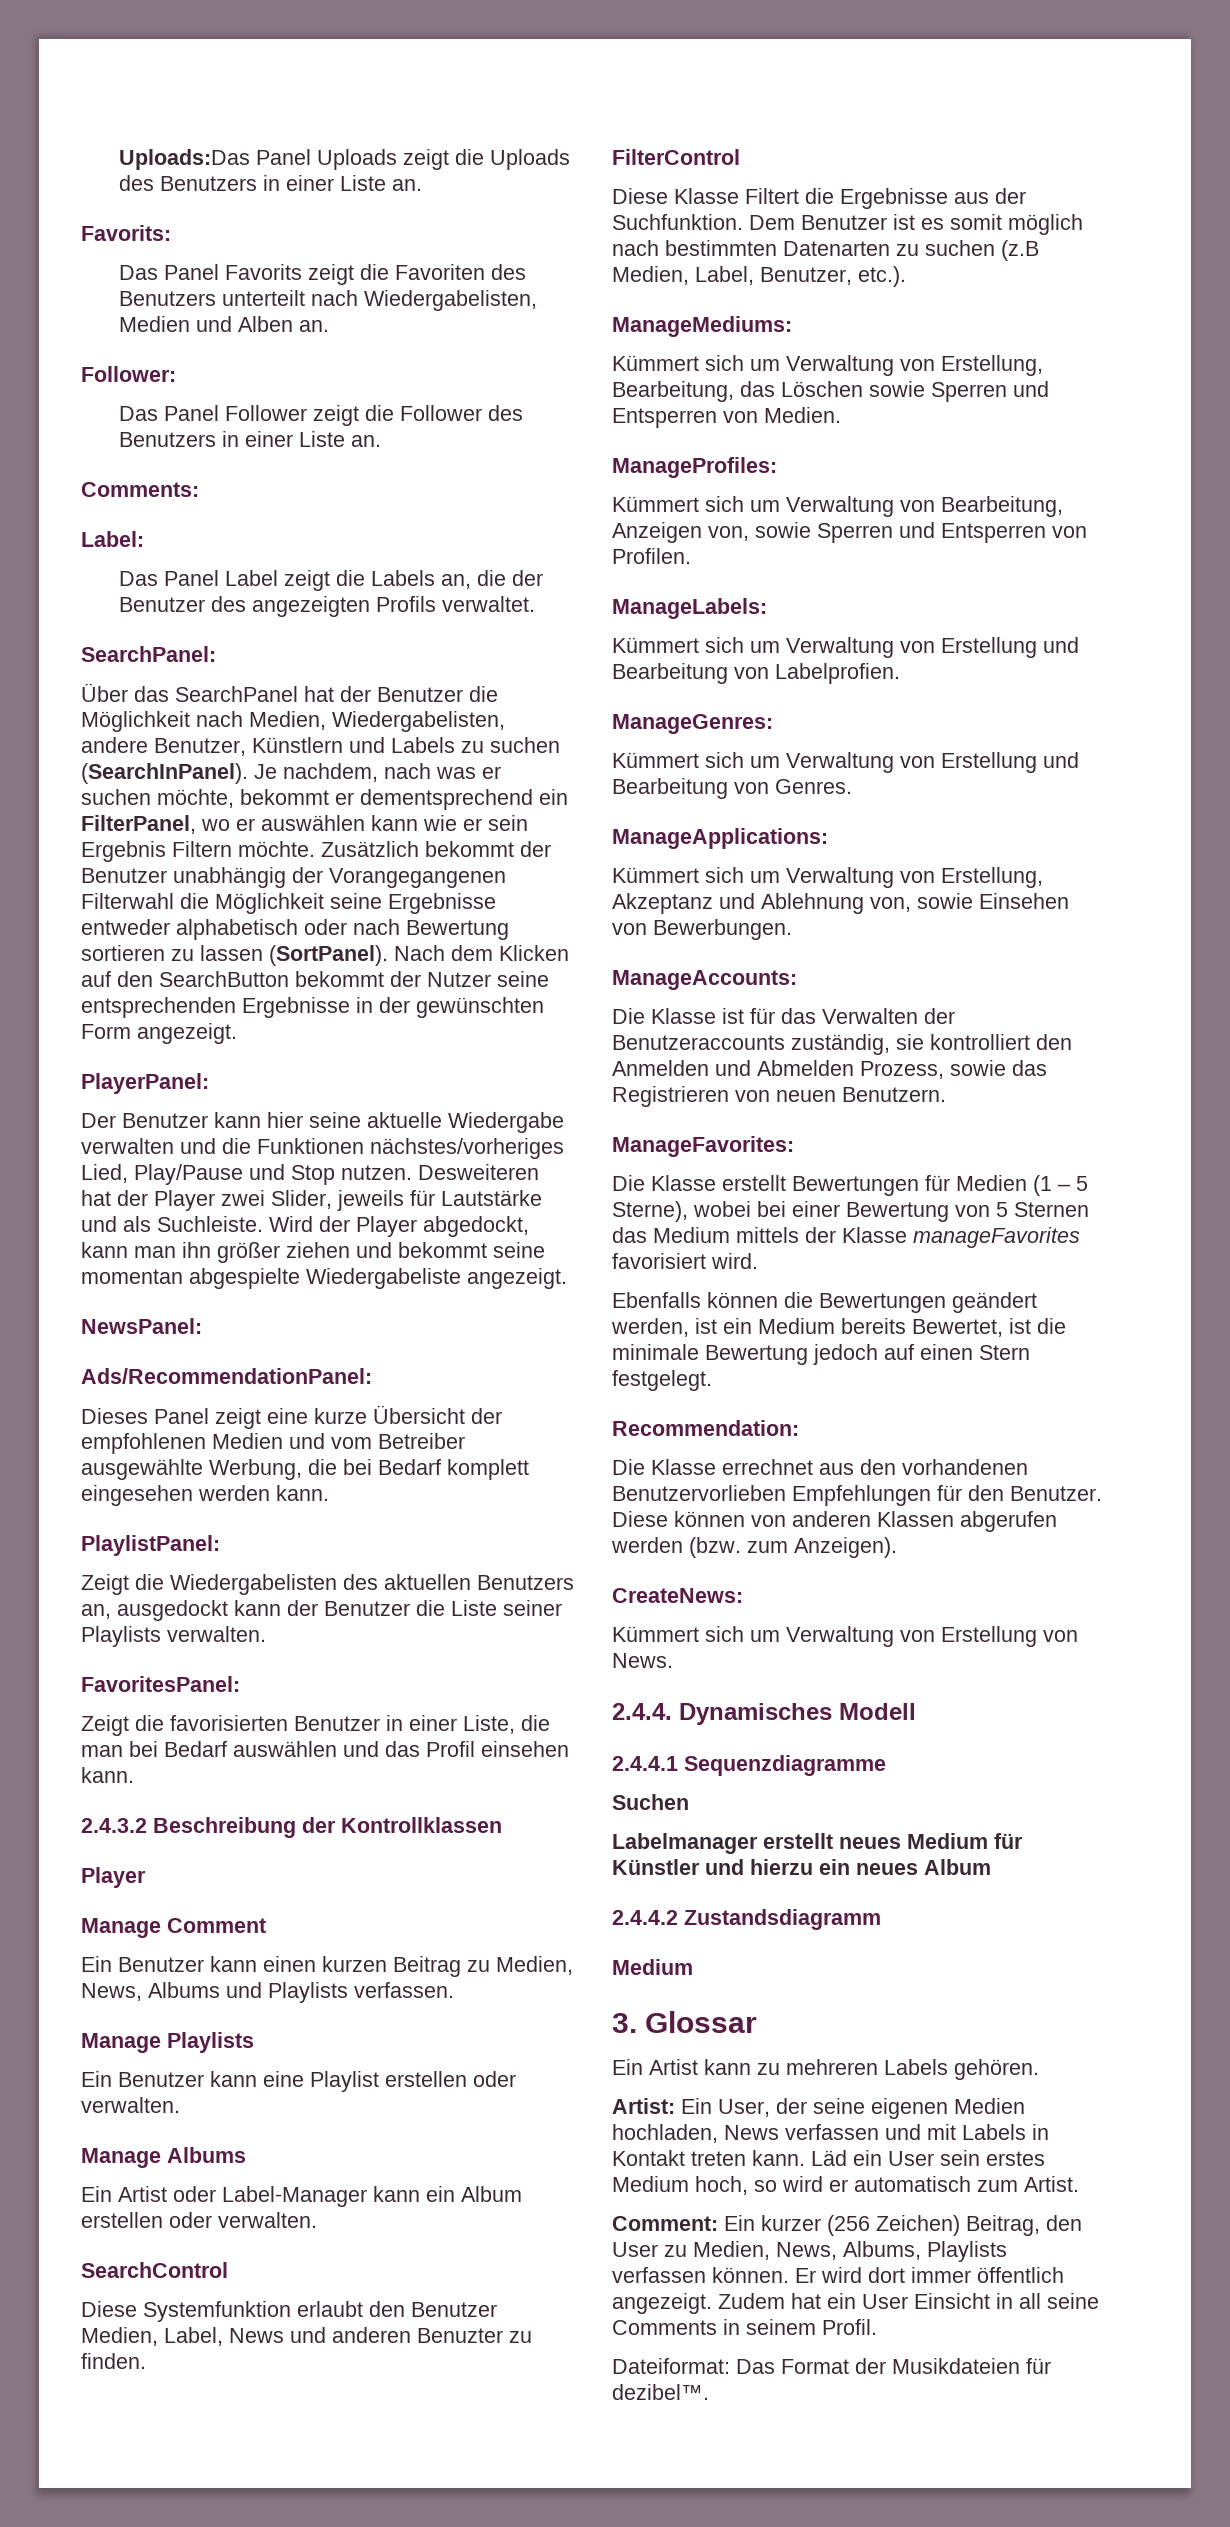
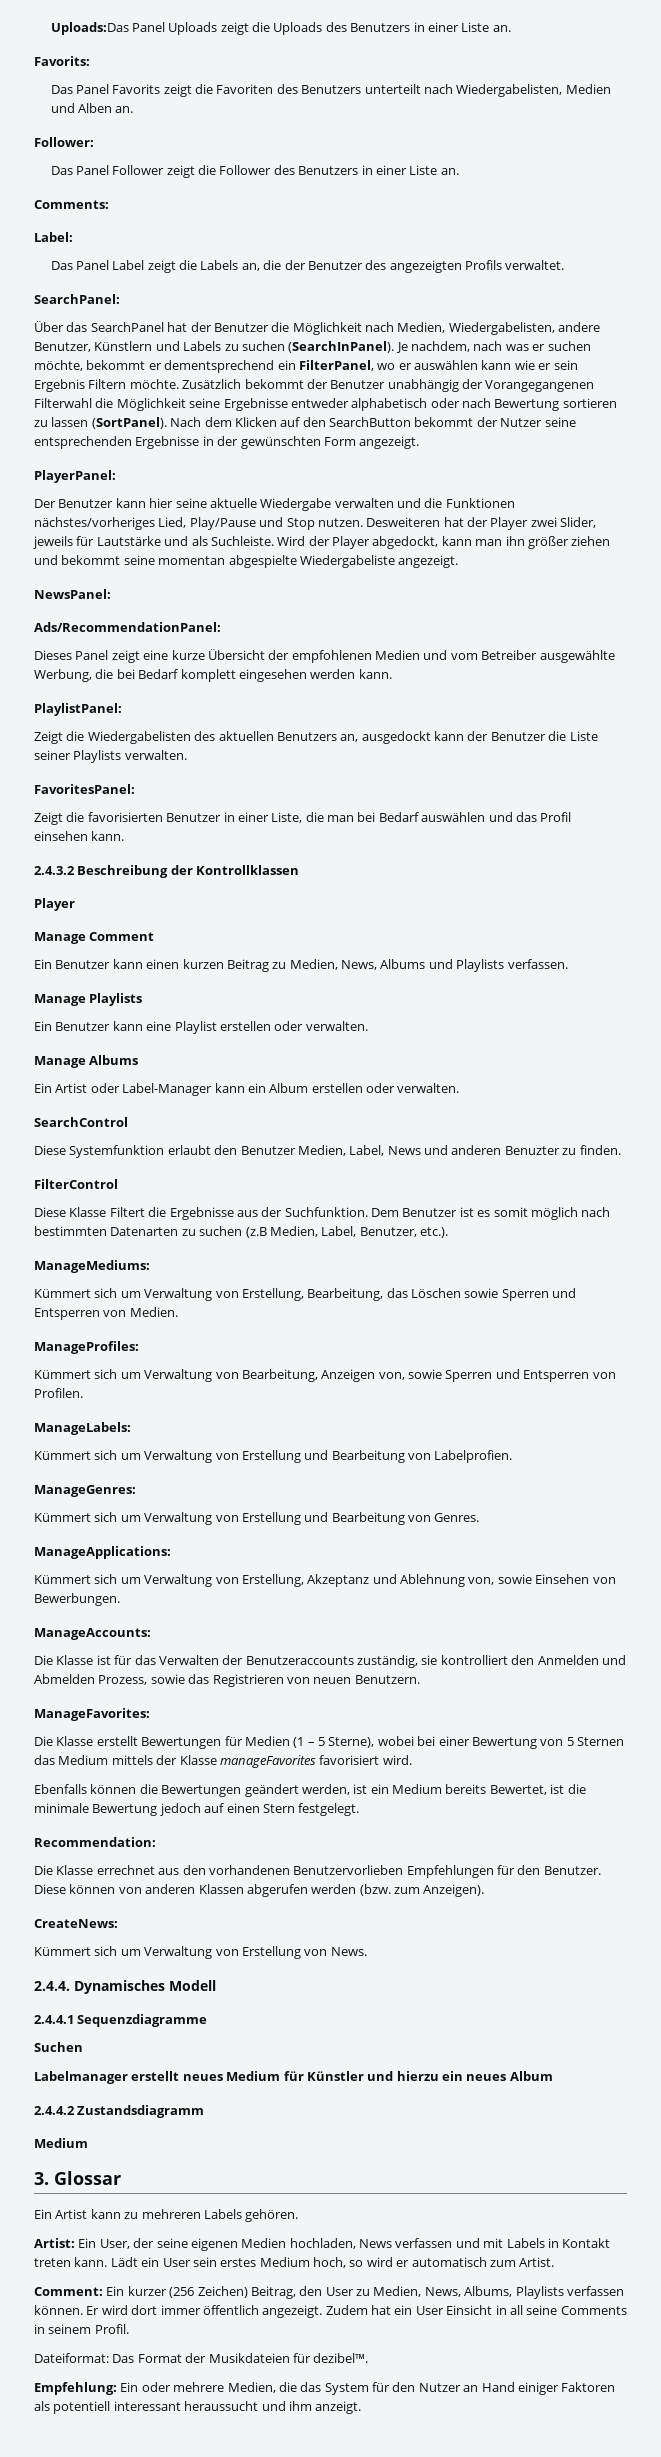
[811,2150,847,2166] Läd -> [110,2257,138,2267] Lädt
(709, 2392) none -> [34,2382,616,2395] [34,2401,362,2414] // Empfehlung: Ein oder mehrere Medien, die das System für den Nutzer an Hand einiger Faktoren als potentiell interessant heraussucht und ihm anzeigt.

